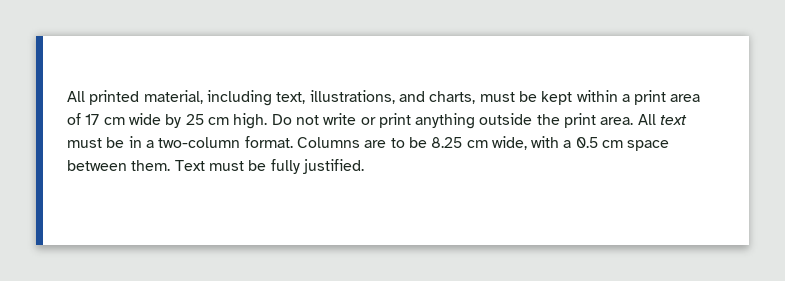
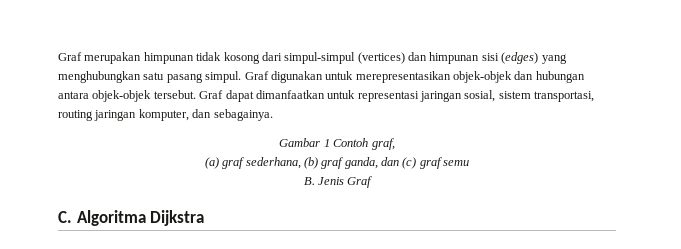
[67,90,701,106] [67,113,688,129] [67,136,670,151] [67,159,364,174] All printed material, including text, illustrations, and charts, must be kept within a print area of 17 cm wide by 25 cm high. Do not write or print anything outside the print area. All text must be in a two-column format. Columns are to be 8.25 cm wide, with a 0.5 cm space between them. Text must be fully justified. -> [58,52,567,64] [58,71,585,83] [58,90,595,102] [58,109,273,121] [279,138,395,150] [204,157,470,169] [303,176,373,188] [58,210,205,226] Graf merupakan himpunan tidak kosong dari simpul-simpul (vertices) dan himpunan sisi (edges) yang menghubungkan satu pasang simpul. Graf digunakan untuk merepresentasikan objek-objek dan hubungan antara objek-objek tersebut. Graf dapat dimanfaatkan untuk representasi jaringan sosial, sistem transportasi, routing jaringan komputer, dan sebagainya. // Gambar 1 Contoh graf, // (a) graf sederhana, (b) graf ganda, dan (c) graf semu // B. Jenis Graf // C. Algoritma Dijkstra

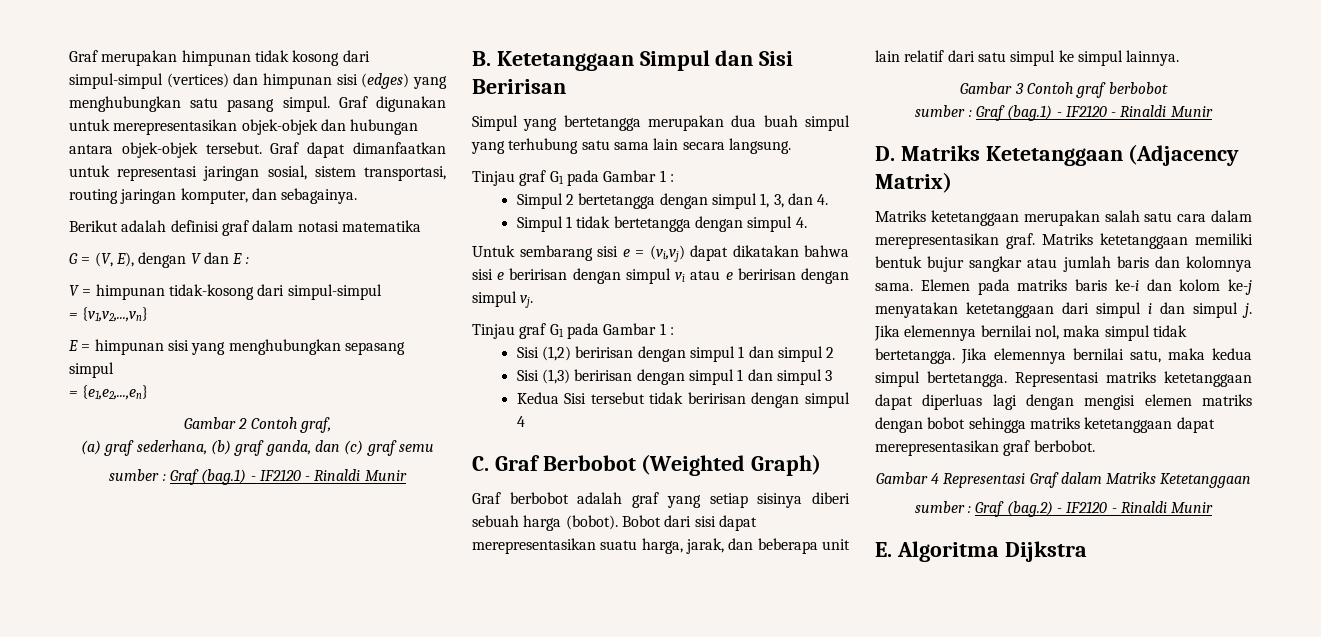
[279,138,330,147] // Gambar 1 -> [69,220,421,236] [69,252,249,268] [69,284,382,300] [69,307,149,322] [68,339,405,355] [69,362,114,378] [69,385,149,400] [184,417,248,429] // Berikut adalah definisi graf dalam notasi matematika // G = (V, E), dengan V dan E : // V = himpunan tidak-kosong dari simpul-simpul // = {v1,v2,...,vn} // E = himpunan sisi yang menghubungkan sepasang simpul // = {e1,e2,...,en} // Gambar 2
[303,176,373,188] [58,211,72,223] B. Jenis Graf // C. -> [109,469,407,485] [472,50,794,71] [472,79,566,94] [472,115,850,131] [471,138,791,154] [472,170,674,186] [516,193,829,209] [516,216,807,232] [472,245,849,262] [472,268,849,284] [472,291,534,308] [472,323,674,339] [516,346,835,362] [516,369,833,385] [516,392,850,408] [516,416,525,427] [472,454,822,476] [472,492,850,508] [472,515,757,531] [472,538,850,554] [875,50,1180,66] [960,82,1168,98] [915,105,1213,121] [875,144,1240,166] [875,172,952,193] [875,210,1252,226] [875,233,1253,249] [875,256,1252,272] [875,279,1252,295] [875,302,1252,318] [874,325,1187,341] [875,348,1252,364] [875,371,1252,387] [875,394,1252,410] [875,417,1215,433] [875,440,1095,456] [875,472,1252,488] [914,501,1214,517] [875,542,892,557] sumber : Graf (bag.1) - IF2120 - Rinaldi Munir // B. Ketetanggaan Simpul dan Sisi Beririsan // Simpul yang bertetangga merupakan dua buah simpul yang terhubung satu sama lain secara langsung. // Tinjau graf G1 pada Gambar 1 : // Simpul 2 bertetangga dengan simpul 1, 3, dan 4. // Simpul 1 tidak bertetangga dengan simpul 4. // Untuk sembarang sisi e = (vi,vj) dapat dikatakan bahwa sisi e beririsan dengan simpul vi atau e beririsan dengan simpul vj. // Tinjau graf G1 pada Gambar 1 : // Sisi (1,2) beririsan dengan simpul 1 dan simpul 2 // Sisi (1,3) beririsan dengan simpul 1 dan simpul 3 // Kedua Sisi tersebut tidak beririsan dengan simpul 4 // C. Graf Berbobot (Weighted Graph) // Graf berbobot adalah graf yang setiap sisinya diberi sebuah harga (bobot). Bobot dari sisi dapat merepresentasikan suatu harga, jarak, dan beberapa unit lain relatif dari satu simpul ke simpul lainnya. // Gambar 3 Contoh graf berbobot // sumber : Graf (bag.1) - IF2120 - Rinaldi Munir // D. Matriks Ketetanggaan (Adjacency Matrix) // Matriks ketetanggaan merupakan salah satu cara dalam merepresentasikan graf. Matriks ketetanggaan memiliki bentuk bujur sangkar atau jumlah baris dan kolomnya sama. Elemen pada matriks baris ke-i dan kolom ke-j menyatakan ketetanggaan dari simpul i dan simpul j. Jika elemennya bernilai nol, maka simpul tidak bertetangga. Jika elemennya bernilai satu, maka kedua simpul bertetangga. Representasi matriks ketetanggaan dapat diperluas lagi dengan mengisi elemen matriks dengan bobot sehingga matriks ketetanggaan dapat merepresentasikan graf berbobot. // Gambar 4 Representasi Graf dalam Matriks Ketetanggaan // sumber : Graf (bag.2) - IF2120 - Rinaldi Munir // E.

